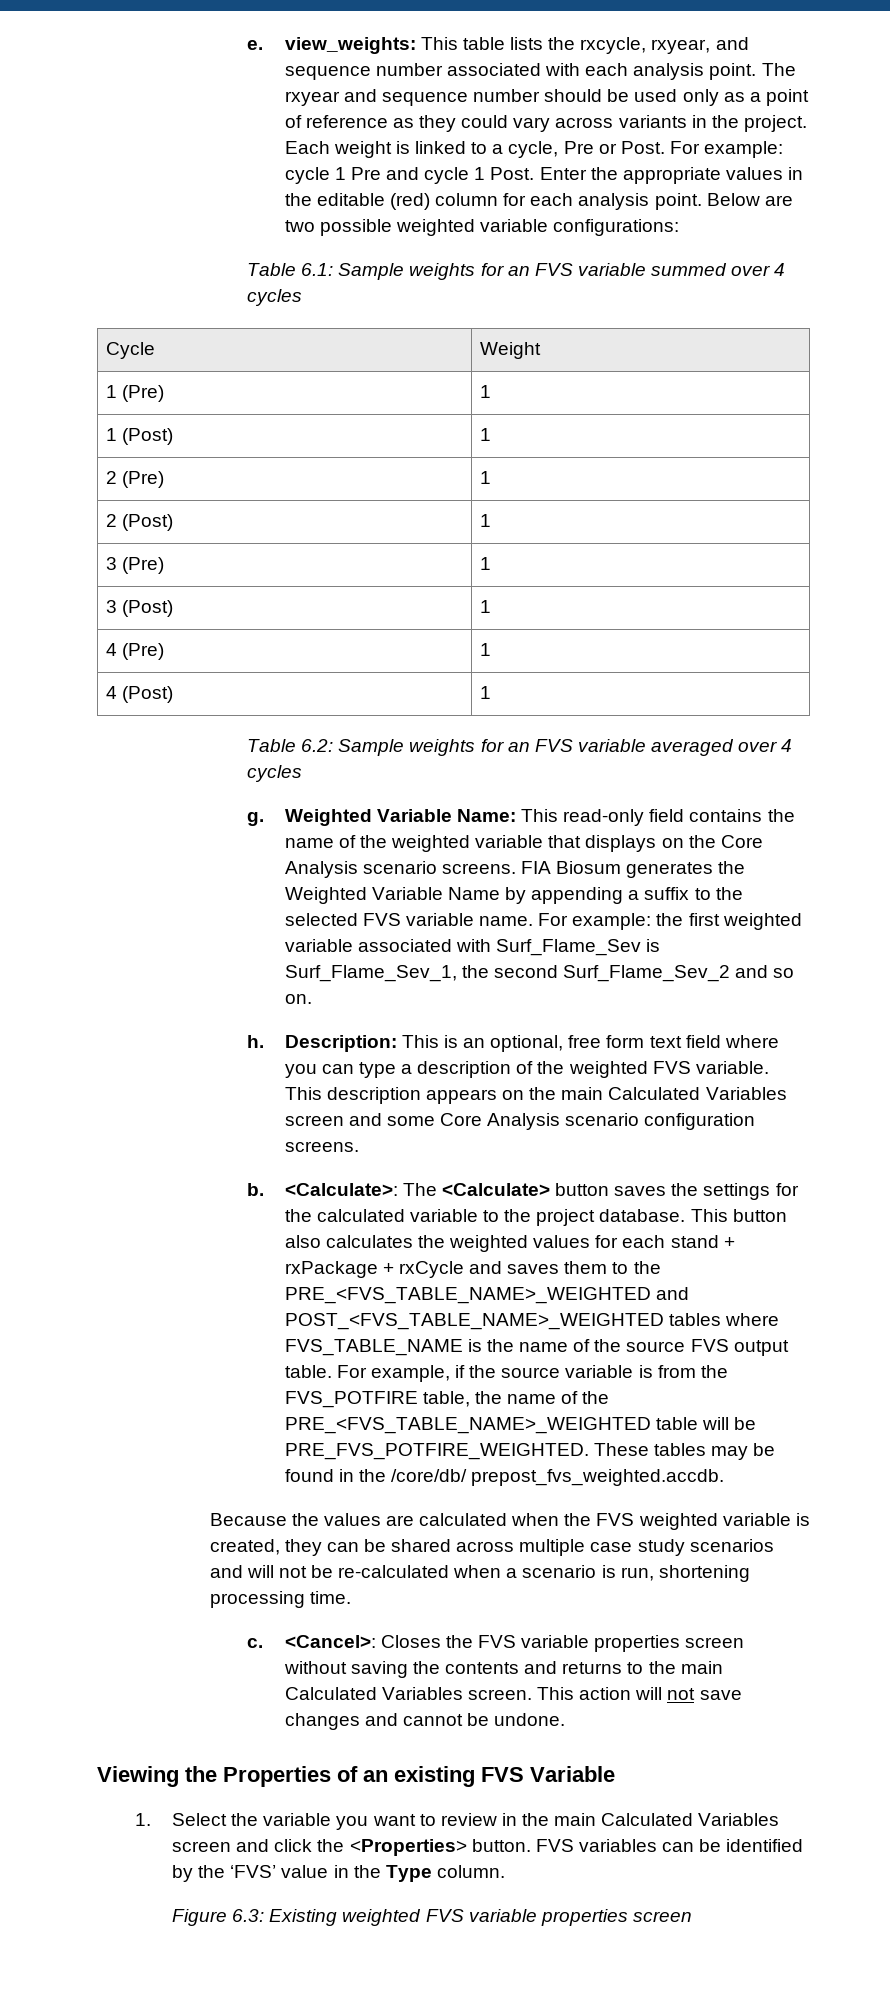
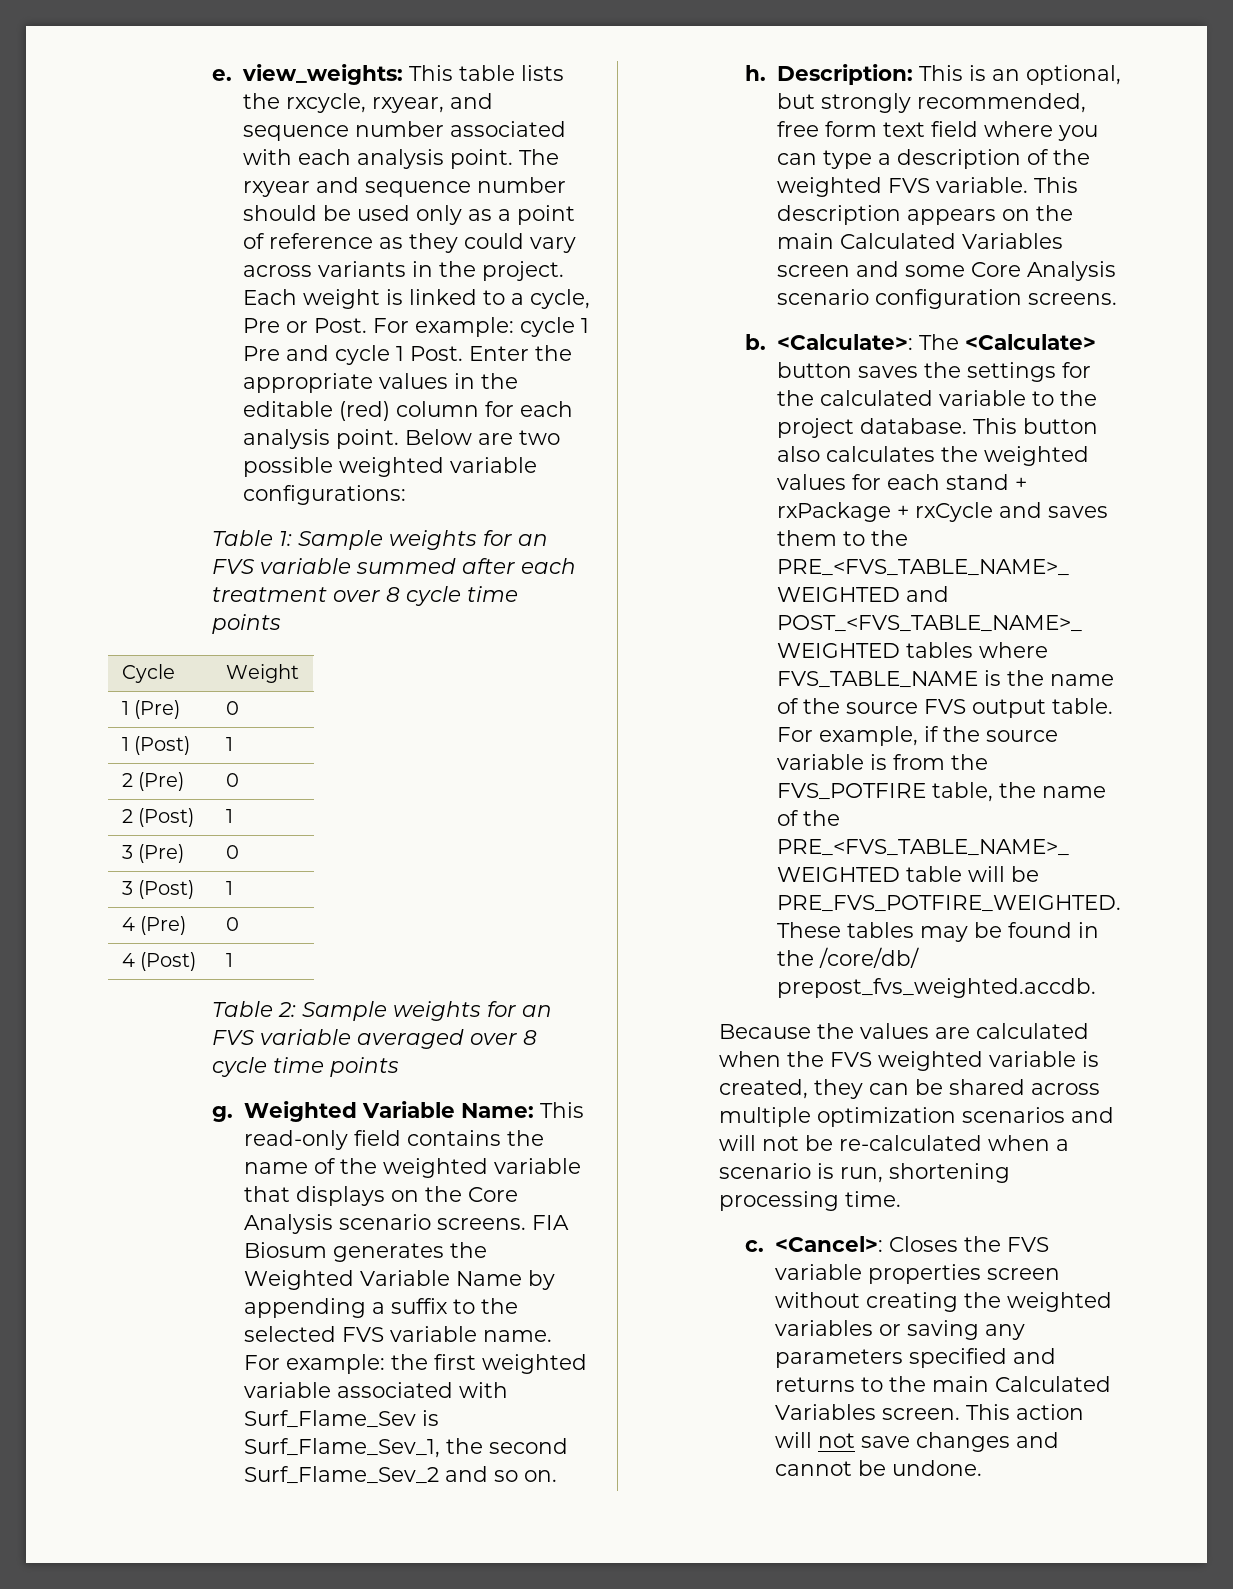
[301,263,334,276] 6.1: -> [278,531,292,546] 1:
[731,263,786,276] [247,289,303,306] over 4 cycles -> [461,558,576,574] [211,586,518,606] [211,614,281,634] after each treatment over 8 cycle time points
[479,385,491,398] 1 -> [225,701,239,715] 0
[479,471,491,484] 1 -> [225,773,239,787] 0
[479,557,491,570] 1 -> [225,845,239,859] 0
[479,643,491,656] 1 -> [225,917,239,931] 0
[301,739,334,752] 6.2: -> [277,1002,296,1017] 2:
[781,739,793,752] [247,765,303,782] 4 cycles -> [522,1030,537,1045] [211,1057,399,1077] 8 cycle time points
(564, 1043) none -> [776,93,1086,113] but strongly recommended,
[590,1539,685,1556] case study -> [816,1107,956,1127] optimization
[350,1661,519,1678] saving the contents -> [865,1292,1112,1312] [774,1320,1025,1340] [774,1348,1007,1368] creating the weighted variables or saving any parameters specified
[97,1766,615,1787] [134,1813,780,1830] [172,1839,804,1856] [172,1865,505,1882] [172,1909,692,1926] // Viewing the Properties of an existing FVS Variable // 1. Select the variable you want to review in the main Calculated Variables screen and click the <Properties> button. FVS variables can be identified by the ‘FVS’ value in the Type column. // Figure 6.3: Existing weighted FVS variable properties screen -> (982, 1468) none

